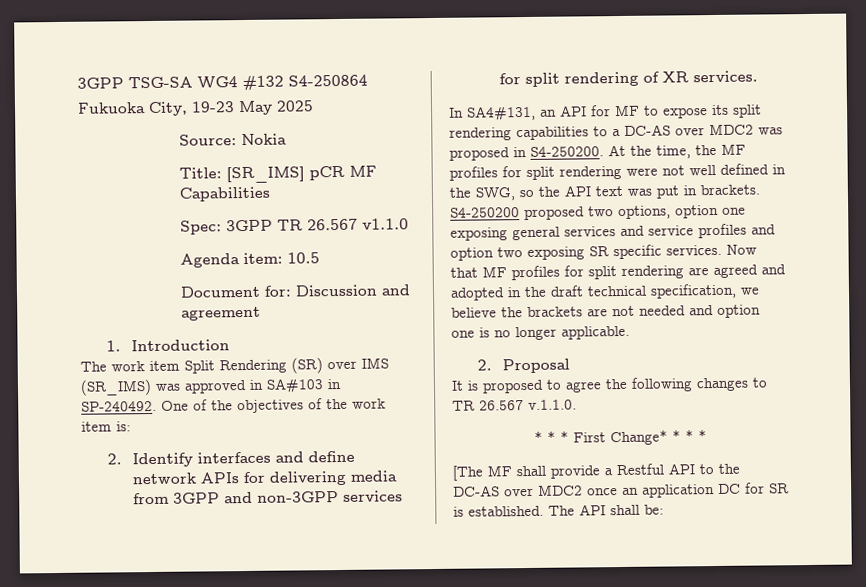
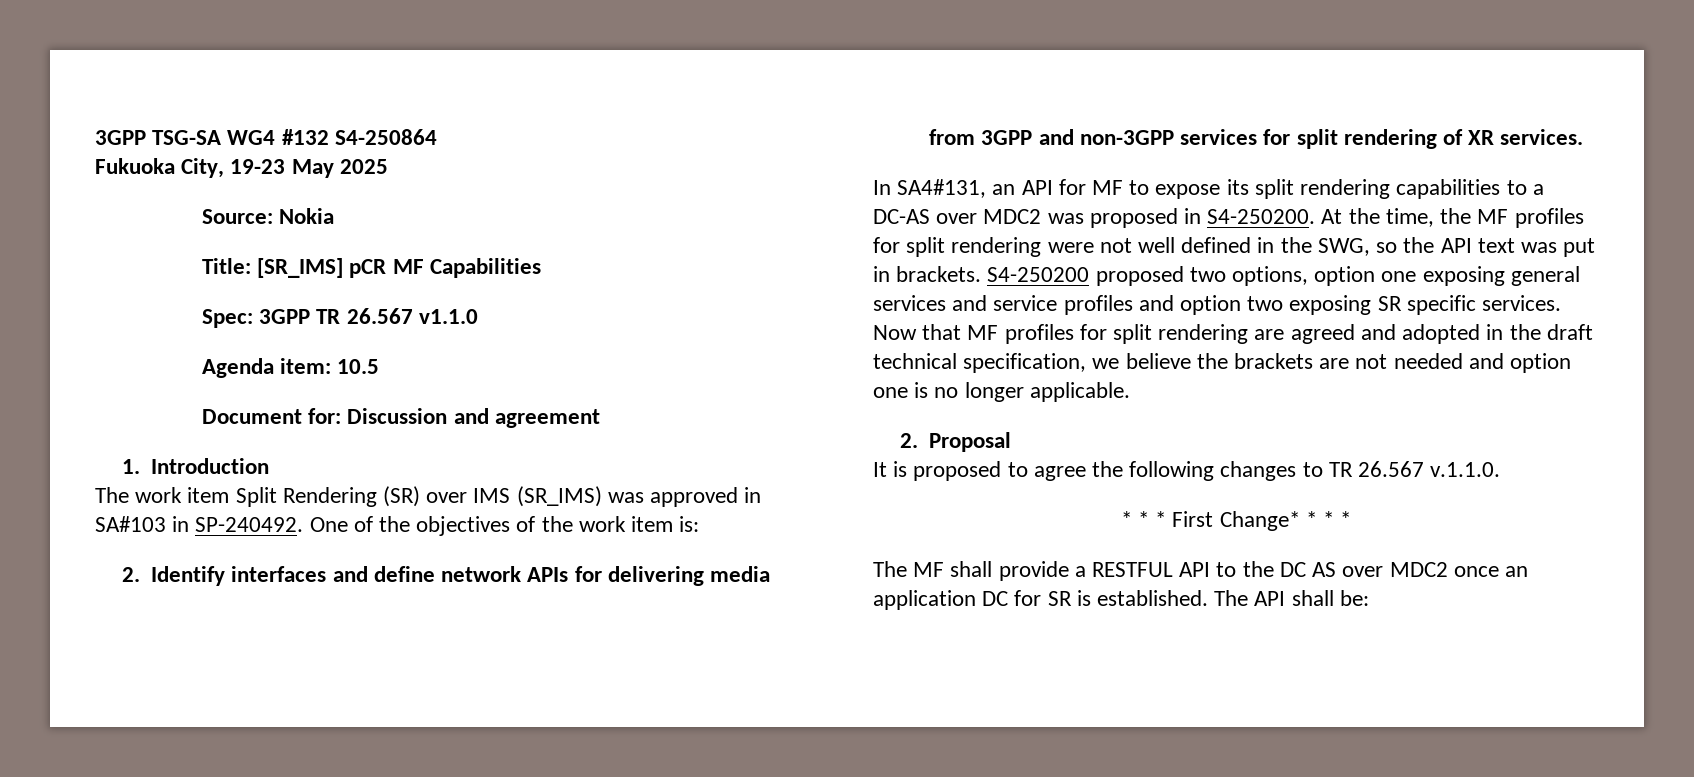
[452,465,483,481] [The -> [873,561,907,577] The
[616,463,664,476] Restful -> [1092,562,1174,577] RESTFUL
[453,485,500,497] DC-AS -> [1279,562,1337,577] DC AS

